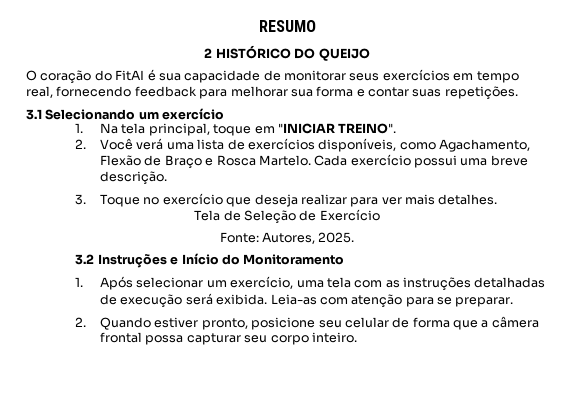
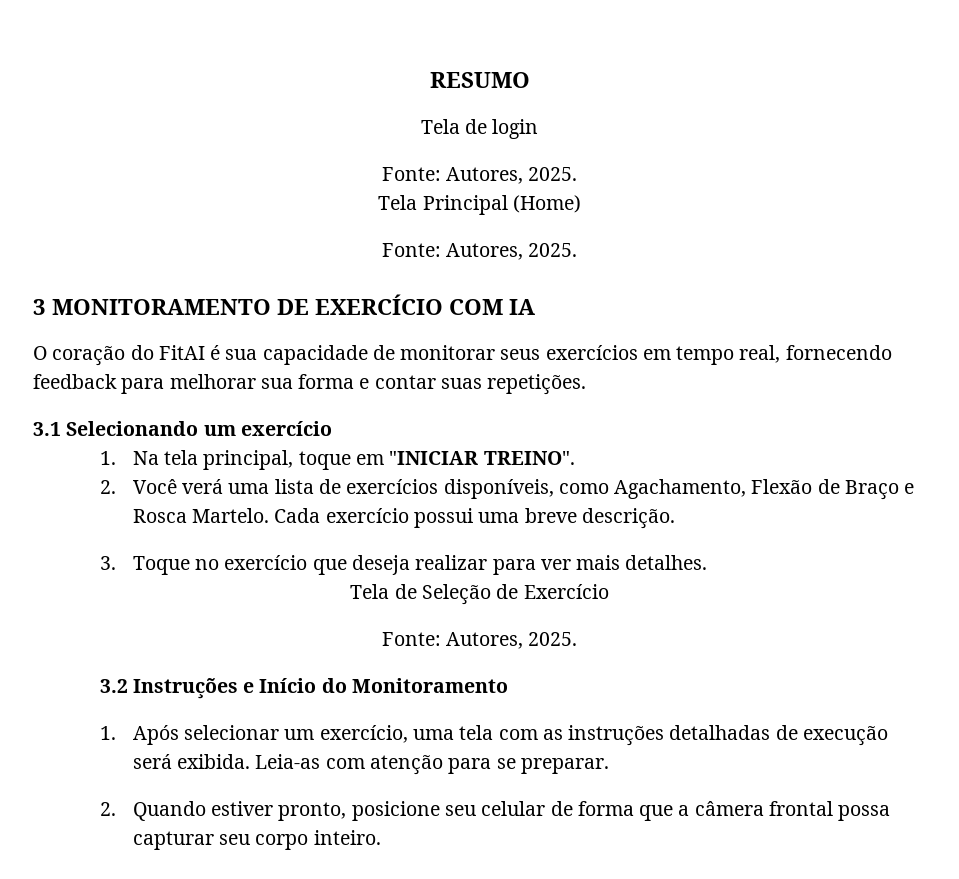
[204,45,370,61] 2 HISTÓRICO DO QUEIJO -> [420,119,539,139] [381,167,578,184] [378,195,581,215] [381,243,578,260] [33,294,536,315] Tela de login // Fonte: Autores, 2025. // Tela Principal (Home) // Fonte: Autores, 2025. // 3 MONITORAMENTO DE EXERCÍCIO COM IA

